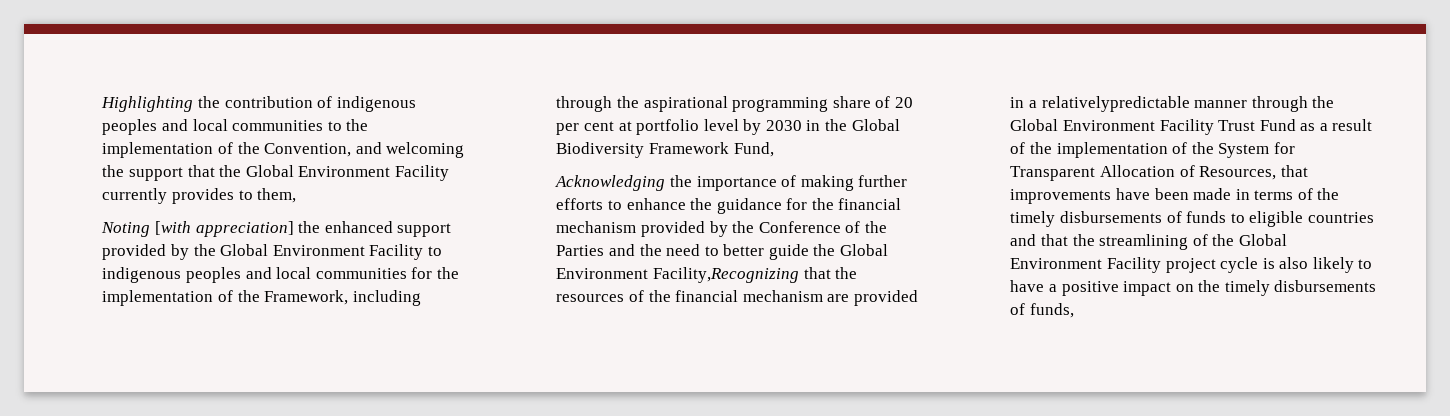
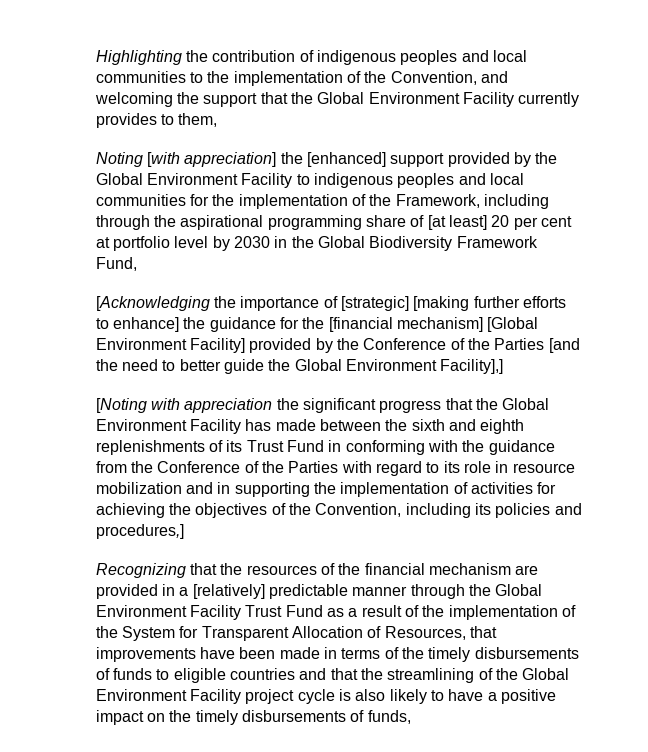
[324,221,393,233] enhanced -> [307,152,387,167] [enhanced]
(891, 102) none -> [427,215,488,230] [at least]
[555,175,666,191] Acknowledging -> [95,296,210,311] [Acknowledging
[800,175,854,191] making -> [341,296,470,311] [strategic] [making
[626,198,686,210] enhance -> [113,317,180,332] enhance]
[838,198,902,210] [556,221,637,233] financial mechanism -> [328,317,539,332] [95,338,246,353] [financial mechanism] [Global Environment Facility]
[608,244,635,256] and -> [548,338,580,353] [and
[652,267,799,283] Facility,Recognizing -> [440,359,504,374] [95,398,550,413] [95,419,525,434] [95,440,555,455] [95,461,575,476] [95,482,557,497] [95,503,582,518] [95,524,184,539] [95,563,186,578] Facility],] // [Noting with appreciation the significant progress that the Global Environment Facility has made between the sixth and eighth replenishments of its Trust Fund in conforming with the guidance from the Conference of the Parties with regard to its role in resource mobilization and in supporting the implementation of activities for achieving the objectives of the Convention, including its policies and procedures,] // Recognizing
[1041,96,1190,112] relativelypredictable -> [192,584,349,599] [relatively] predictable

